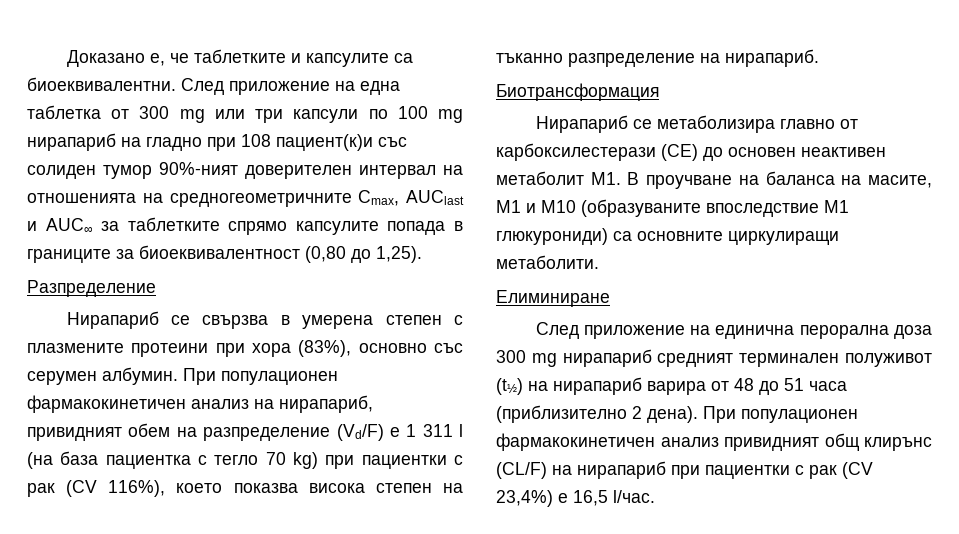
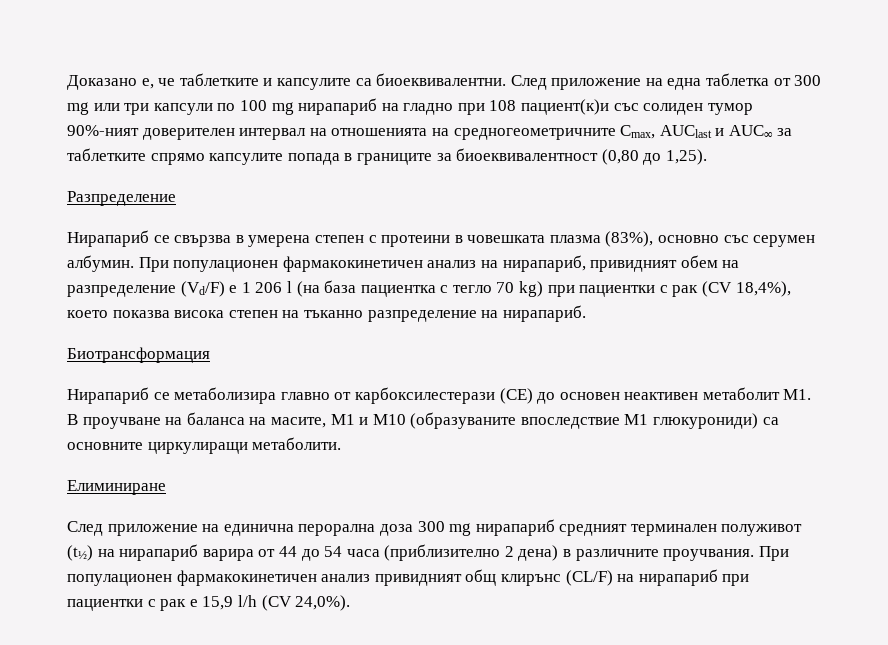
[27,343,291,357] плазмените протеини при хора -> [381,235,601,247] протеини в човешката плазма
[422,424,453,437] 311 -> [255,282,283,293] 206
[108,480,166,497] 116%), -> [735,281,791,297] 18,4%),
[734,378,847,395] [496,405,698,423] 48 до 51 часа (приблизително 2 дена). -> [278,544,755,561] 44 до 54 часа (приблизително 2 дена) в различните проучвания.
[842,462,873,479] [496,490,655,507] (CV 23,4%) е 16,5 l/час. -> [189,595,351,611] е 15,9 l/h (CV 24,0%).

